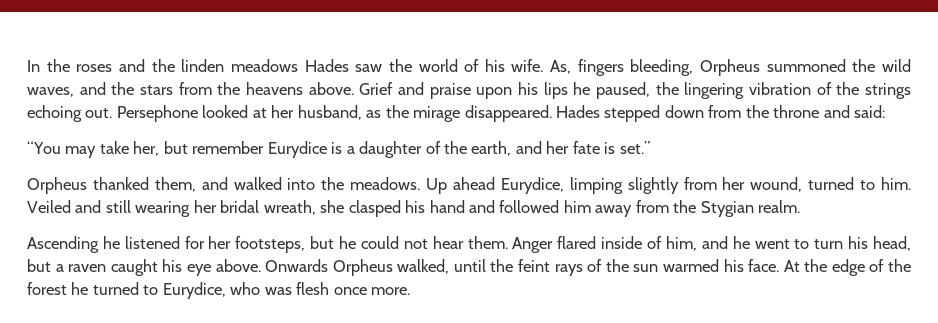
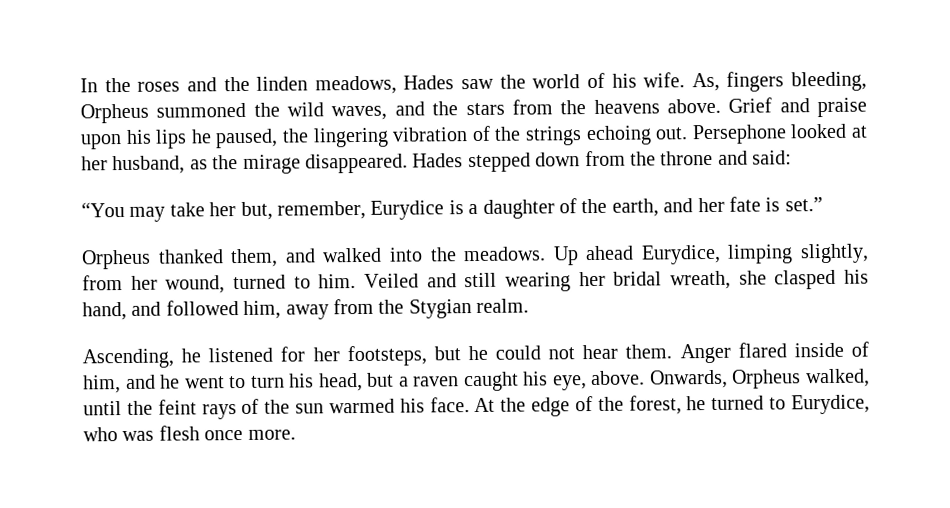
[230,59,298,72] meadows -> [314,75,397,95] meadows,
[133,141,265,156] her, but remember -> [209,200,366,221] her but, remember,
[627,177,679,194] slightly -> [799,243,869,264] slightly,
[429,200,465,213] hand -> [82,301,127,321] hand,
[563,200,591,213] him -> [243,300,282,319] him,
[27,236,99,253] Ascending -> [82,348,174,369] Ascending,
[186,259,329,276] eye above. Onwards -> [552,369,728,391] eye, above. Onwards,
[27,282,67,295] forest -> [628,395,682,415] forest,

